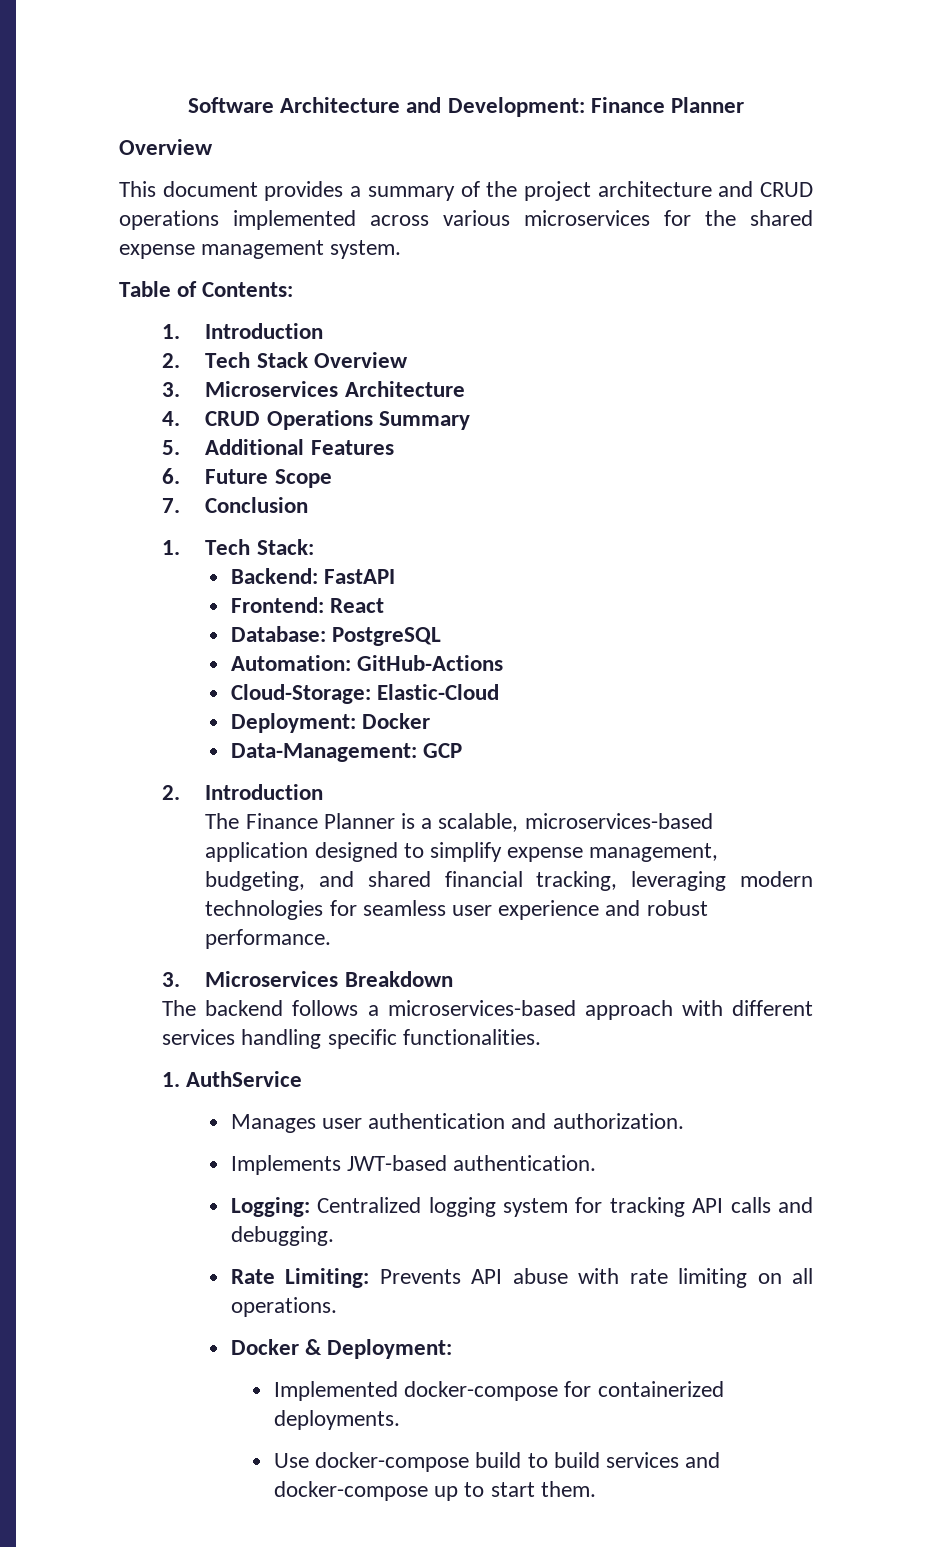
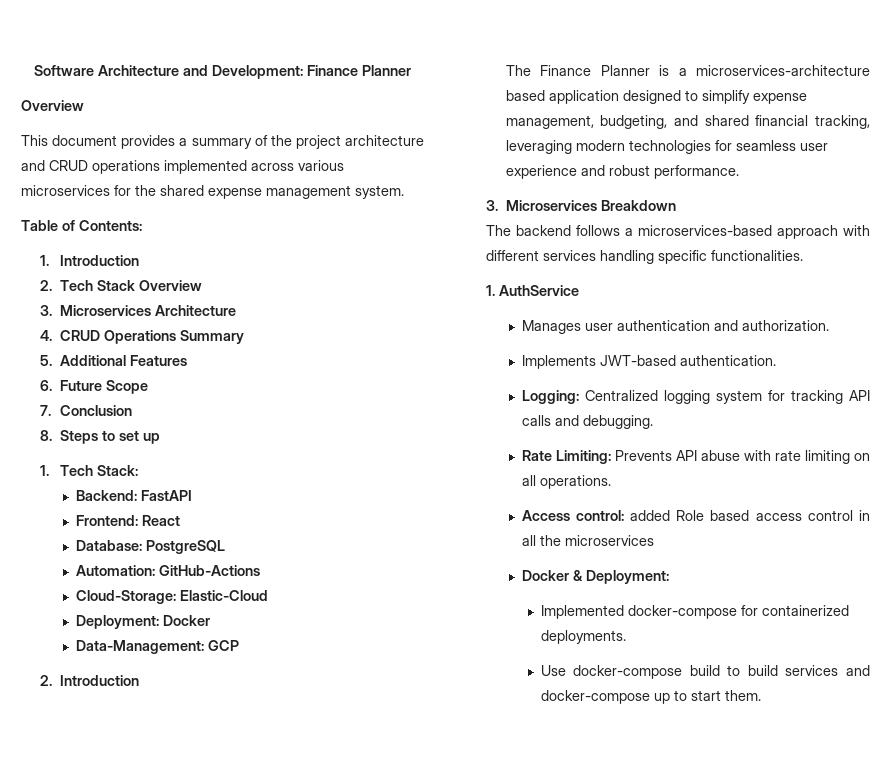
(309, 505) none -> [40,430,160,444] // 8. Steps to set up
[438,813,713,832] scalable, microservices-based -> [696,65,870,76] [505,90,545,101] microservices-architecture based
(337, 1307) none -> [521,510,870,521] [521,535,654,546] // Access control: added Role based access control in all the microservices

